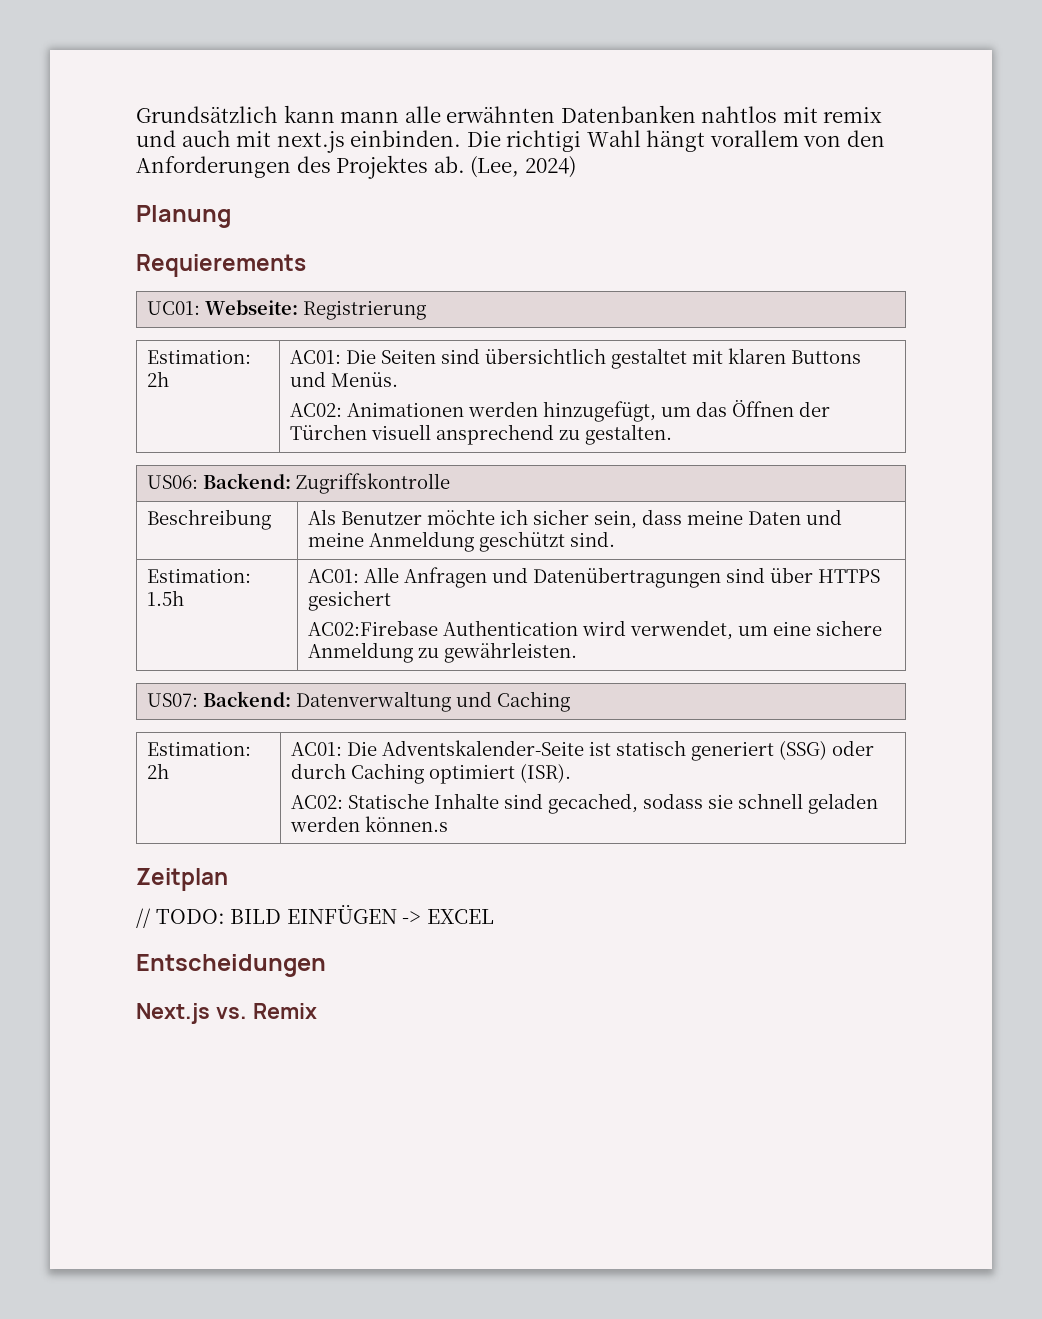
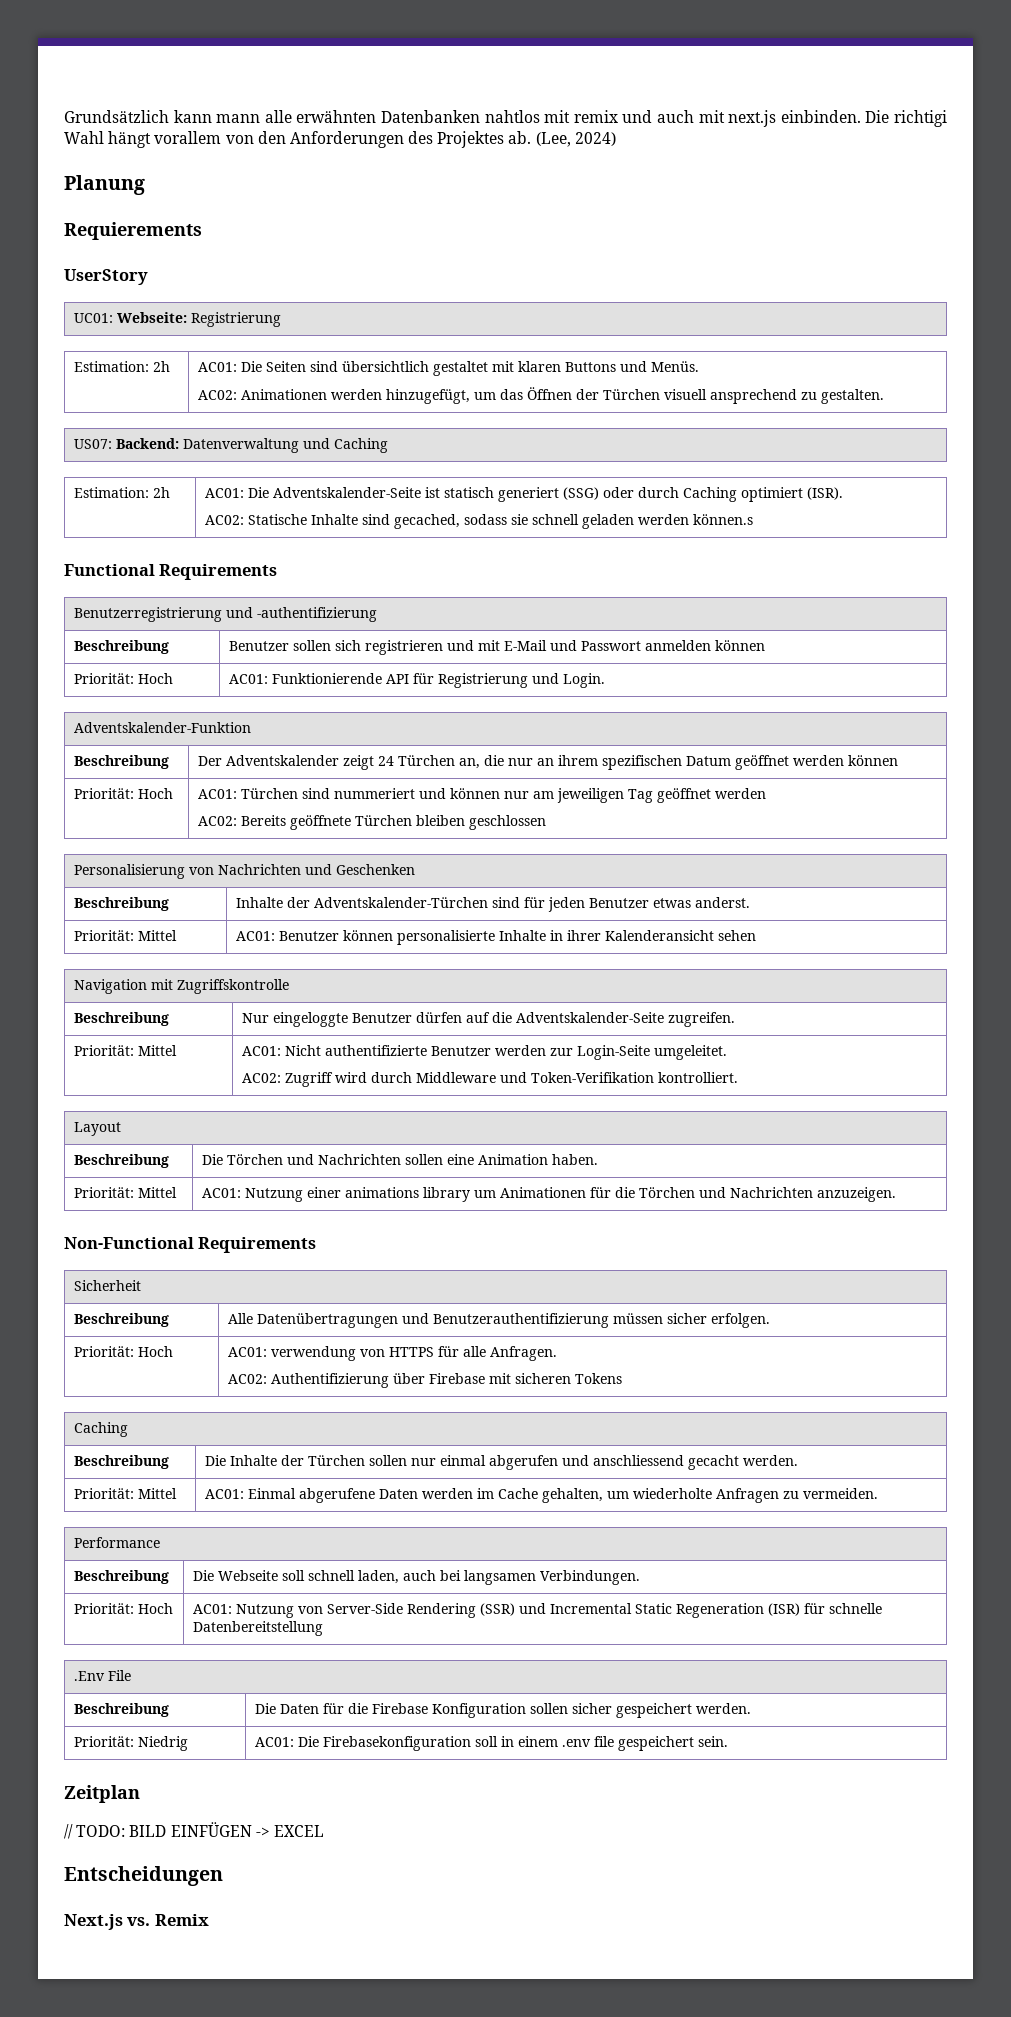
(306, 265) none -> [64,269,148,285] // UserStory
[147,473,451,494] [147,509,272,530] [308,509,843,529] [308,531,616,552] [147,568,252,583] [147,590,185,606] [308,567,881,588] [308,590,392,611] [308,620,883,640] [308,642,578,663] // US06: Backend: Zugriffskontrolle // Beschreibung | Als Benutzer möchte ich sicher sein, dass meine Daten und meine Anmeldung geschützt sind. // Estimation: 1.5h | AC01: Alle Anfragen und Datenübertragungen sind über HTTPS gesichert // AC02:Firebase Authentication wird verwendet, um eine sichere Anmeldung zu gewährleisten. -> (884, 396) none
(449, 824) none -> [64,564,278,580] [73,607,377,622] [73,640,169,654] [228,640,765,655] [73,673,173,684] [228,673,605,688] [73,722,251,733] [73,755,169,769] [197,755,898,770] [73,788,173,799] [197,788,766,803] [197,815,546,830] [73,864,415,879] [73,897,169,911] [235,897,750,912] [73,930,177,941] [235,930,756,945] [73,979,289,994] [73,1012,169,1026] [241,1012,735,1027] [73,1045,177,1056] [241,1045,727,1060] [241,1072,738,1087] [73,1122,121,1136] [73,1154,169,1168] [201,1154,598,1165] [73,1187,177,1198] [201,1187,896,1202] [64,1237,317,1253] [73,1280,141,1291] [73,1313,169,1327] [227,1313,770,1328] [73,1346,173,1357] [227,1346,557,1361] [227,1373,622,1388] [73,1422,128,1437] [73,1455,169,1469] [204,1455,798,1470] [73,1488,177,1499] [204,1488,878,1503] [73,1537,160,1548] [73,1570,169,1584] [192,1570,640,1585] [73,1603,173,1614] [192,1603,882,1618] [192,1621,323,1636] [73,1670,131,1681] [73,1703,169,1717] [254,1703,751,1718] [73,1736,188,1751] [254,1736,728,1751] // Functional Requirements // Benutzerregistrierung und -authentifizierung // Beschreibung | Benutzer sollen sich registrieren und mit E-Mail und Passwort anmelden können // Priorität: Hoch | AC01: Funktionierende API für Registrierung und Login. // Adventskalender-Funktion // Beschreibung | Der Adventskalender zeigt 24 Türchen an, die nur an ihrem spezifischen Datum geöffnet werden können // Priorität: Hoch | AC01: Türchen sind nummeriert und können nur am jeweiligen Tag geöffnet werden // AC02: Bereits geöffnete Türchen bleiben geschlossen // Personalisierung von Nachrichten und Geschenken // Beschreibung | Inhalte der Adventskalender-Türchen sind für jeden Benutzer etwas anderst. // Priorität: Mittel | AC01: Benutzer können personalisierte Inhalte in ihrer Kalenderansicht sehen // Navigation mit Zugriffskontrolle // Beschreibung | Nur eingeloggte Benutzer dürfen auf die Adventskalender-Seite zugreifen. // Priorität: Mittel | AC01: Nicht authentifizierte Benutzer werden zur Login-Seite umgeleitet. // AC02: Zugriff wird durch Middleware und Token-Verifikation kontrolliert. // Layout // Beschreibung | Die Törchen und Nachrichten sollen eine Animation haben. // Priorität: Mittel | AC01: Nutzung einer animations library um Animationen für die Törchen und Nachrichten anzuzeigen. // Non-Functional Requirements // Sicherheit // Beschreibung | Alle Datenübertragungen und Benutzerauthentifizierung müssen sicher erfolgen. // Priorität: Hoch | AC01: verwendung von HTTPS für alle Anfragen. // AC02: Authentifizierung über Firebase mit sicheren Tokens // Caching // Beschreibung | Die Inhalte der Türchen sollen nur einmal abgerufen und anschliessend gecacht werden. // Priorität: Mittel | AC01: Einmal abgerufene Daten werden im Cache gehalten, um wiederholte Anfragen zu vermeiden. // Performance // Beschreibung | Die Webseite soll schnell laden, auch bei langsamen Verbindungen. // Priorität: Hoch | AC01: Nutzung von Server-Side Rendering (SSR) und Incremental Static Regeneration (ISR) für schnelle Datenbereitstellung // .Env File // Beschreibung | Die Daten für die Firebase Konfiguration sollen sicher gespeichert werden. // Priorität: Niedrig | AC01: Die Firebasekonfiguration soll in einem .env file gespeichert sein.

